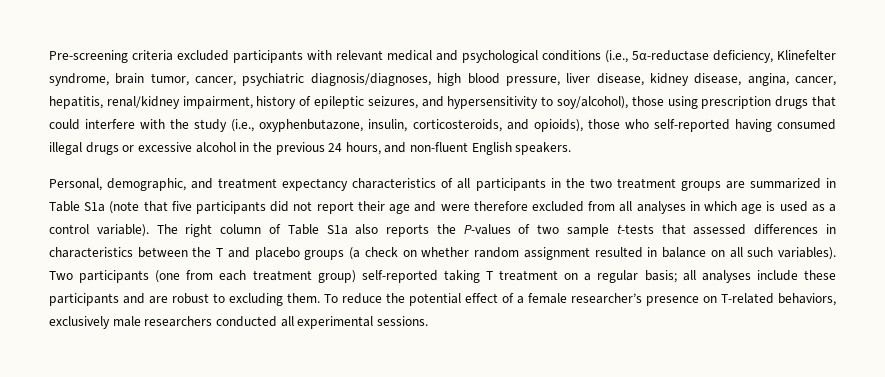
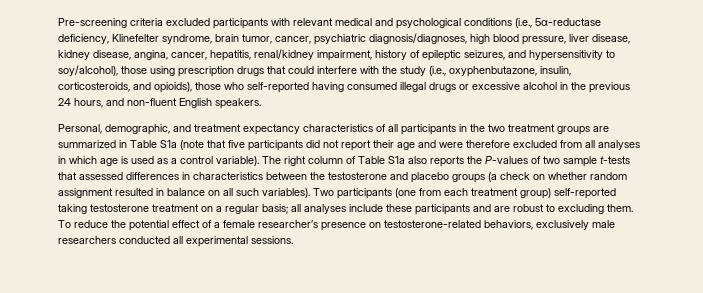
[216,248,224,257] T -> [328,172,387,180] testosterone
[485,271,493,280] T -> [90,204,149,212] testosterone
[721,293,774,304] T-related -> [384,220,481,228] testosterone-related

